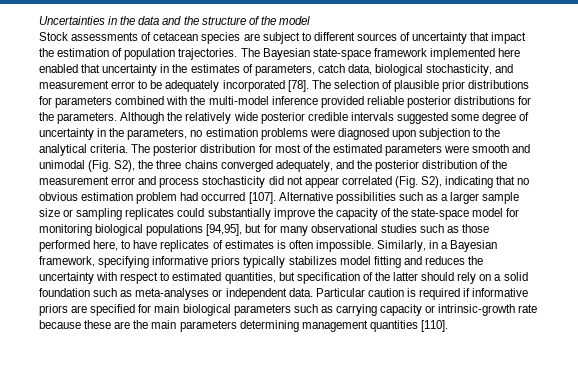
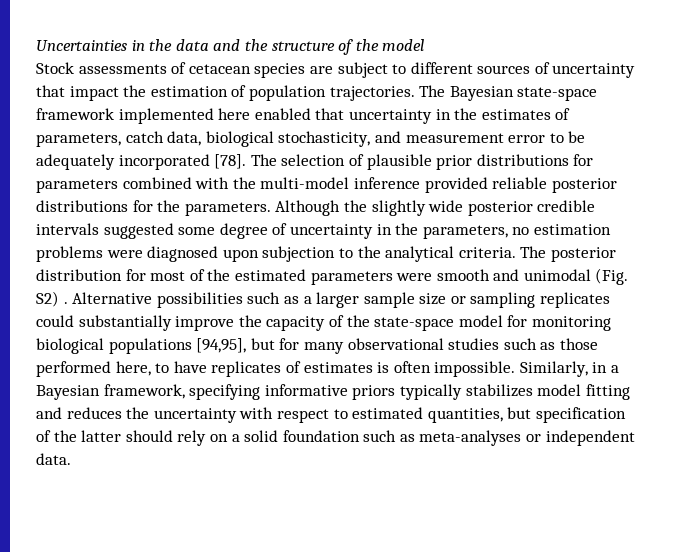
[185,112,232,124] relatively -> [371,200,426,216] slightly
[114,160,508,172] [39,176,530,188] [39,192,276,204] S2), the three chains converged adequately, and the posterior distribution of the measurement error and process stochasticity did not appear correlated (Fig. S2), indicating that no obvious estimation problem had occurred [107]. -> [36,291,68,307] S2) .
[315,288,529,300] [39,304,538,316] [39,320,448,332] Particular caution is required if informative priors are specified for main biological parameters such as carrying capacity or intrinsic-growth rate because these are the main parameters determining management quantities [110]. -> (71, 459) none

